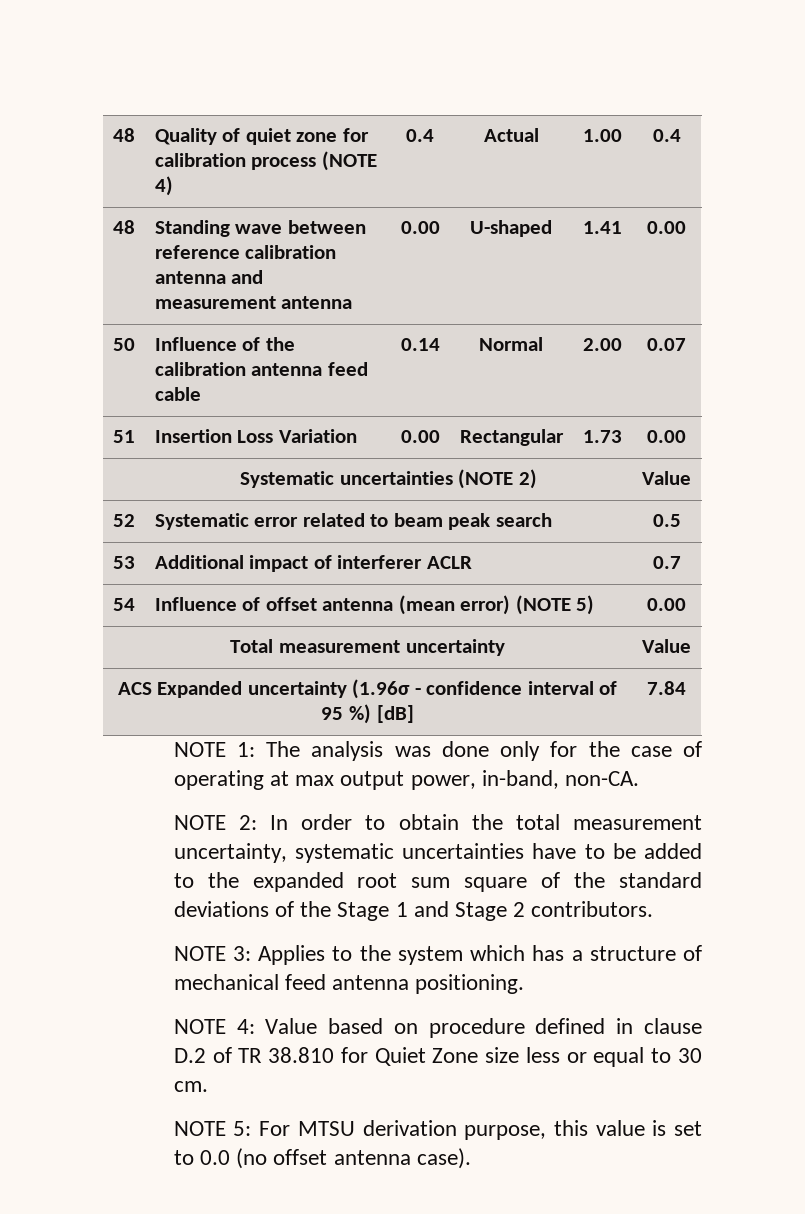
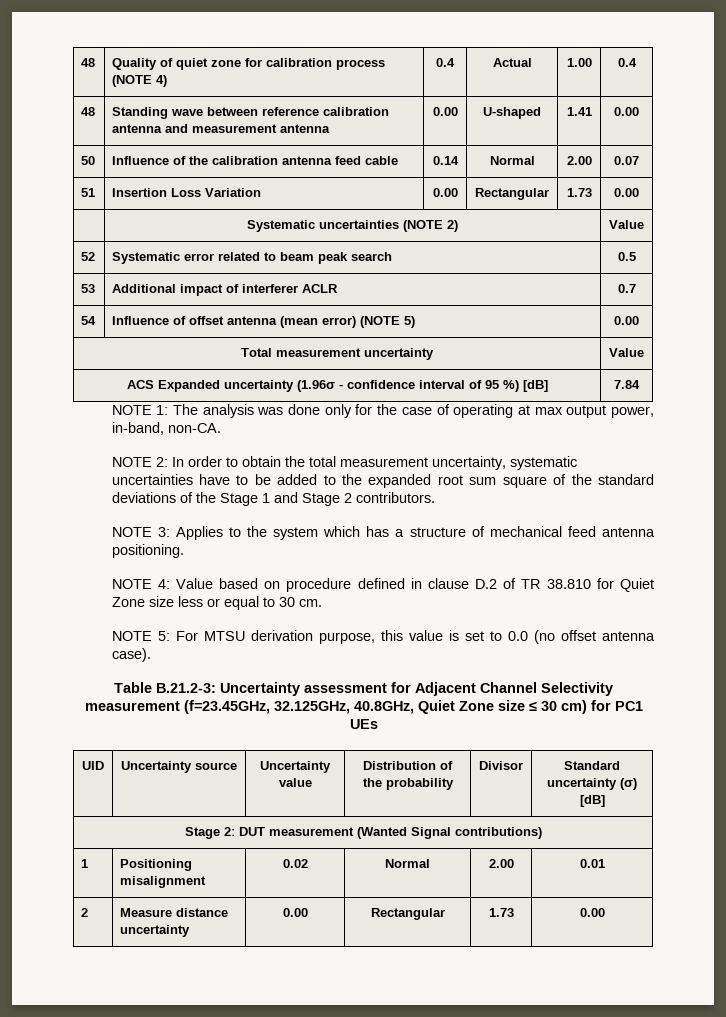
(471, 1158) none -> [114,682,613,696] [84,700,643,714] [349,719,378,729] [82,761,104,770] [121,761,237,773] [260,761,331,773] [278,778,312,787] [363,761,453,770] [362,778,454,790] [479,761,523,770] [564,761,620,770] [547,778,638,790] [579,795,605,807] [184,827,542,839] [81,859,89,868] [120,859,193,871] [120,876,207,888] [282,859,308,868] [385,859,430,868] [488,859,514,868] [579,859,605,868] [81,908,89,917] [120,908,229,917] [120,925,191,937] [282,908,308,917] [370,908,445,920] [488,908,514,917] [579,908,605,917] // Table B.21.2-3: Uncertainty assessment for Adjacent Channel Selectivity measurement (f=23.45GHz, 32.125GHz, 40.8GHz, Quiet Zone size ≤ 30 cm) for PC1 UEs // UID | Uncertainty source | Uncertainty value | Distribution of the probability | Divisor | Standard uncertainty (σ) [dB] // Stage 2: DUT measurement (Wanted Signal contributions) // 1 | Positioning misalignment | 0.02 | Normal | 2.00 | 0.01 // 2 | Measure distance uncertainty | 0.00 | Rectangular | 1.73 | 0.00

